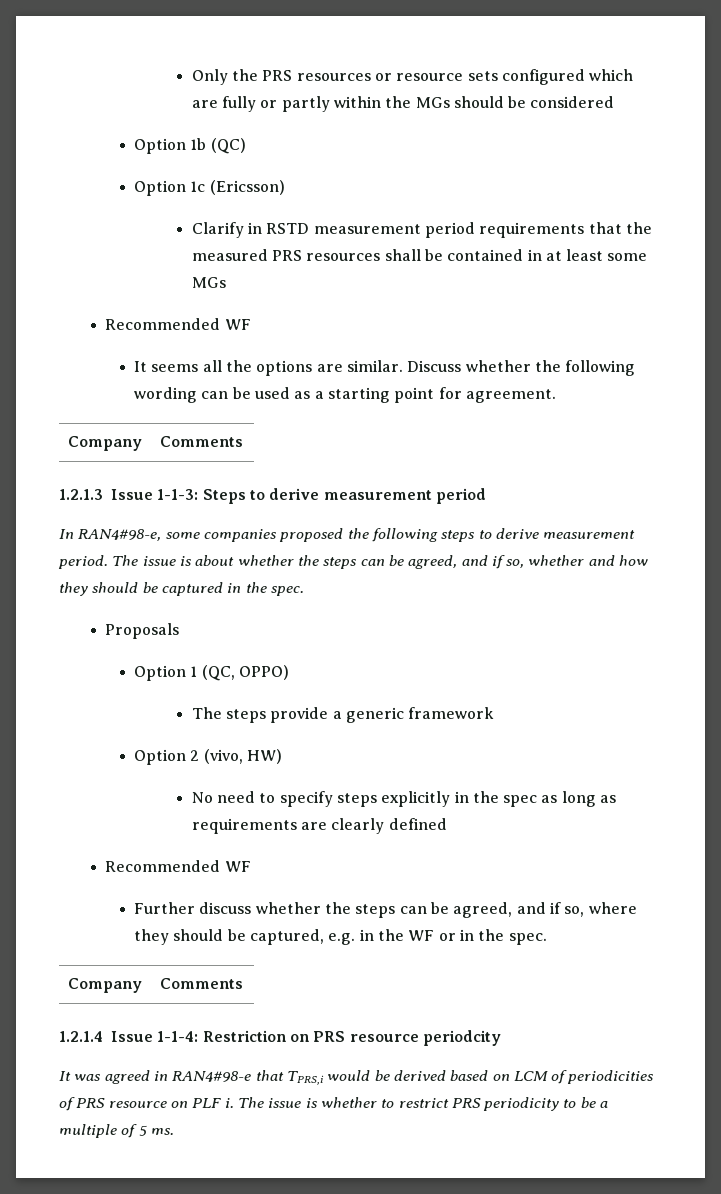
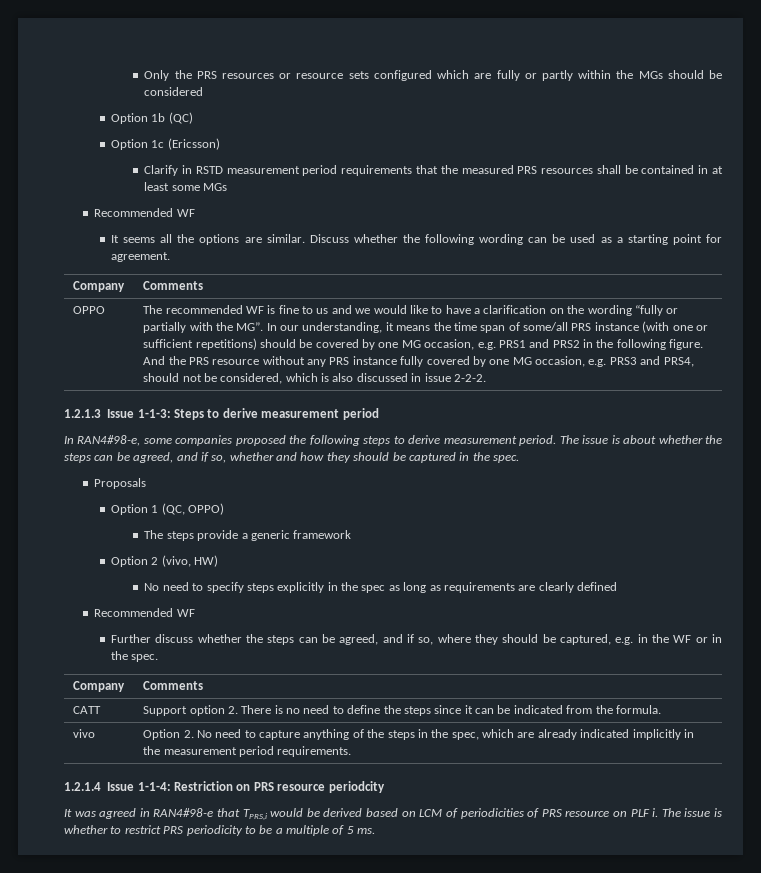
(243, 441) none -> [73,306,106,314] [143,305,679,316] [143,321,708,333] [143,338,704,350] [143,356,694,367] [143,373,486,384] // OPPO | The recommended WF is fine to us and we would like to have a clarification on the wording “fully or partially with the MG”. In our understanding, it means the time span of some/all PRS instance (with one or sufficient repetitions) should be covered by one MG occasion, e.g. PRS1 and PRS2 in the following figure. And the PRS resource without any PRS instance fully covered by one MG occasion, e.g. PRS3 and PRS4, should not be considered, which is also discussed in issue 2-2-2.
(243, 983) none -> [73,706,102,714] [143,705,661,716] [73,729,96,738] [143,729,694,740] [143,746,352,757] // CATT | Support option 2. There is no need to define the steps since it can be indicated from the formula. // vivo | Option 2. No need to capture anything of the steps in the spec, which are already indicated implicitly in the measurement period requirements.

